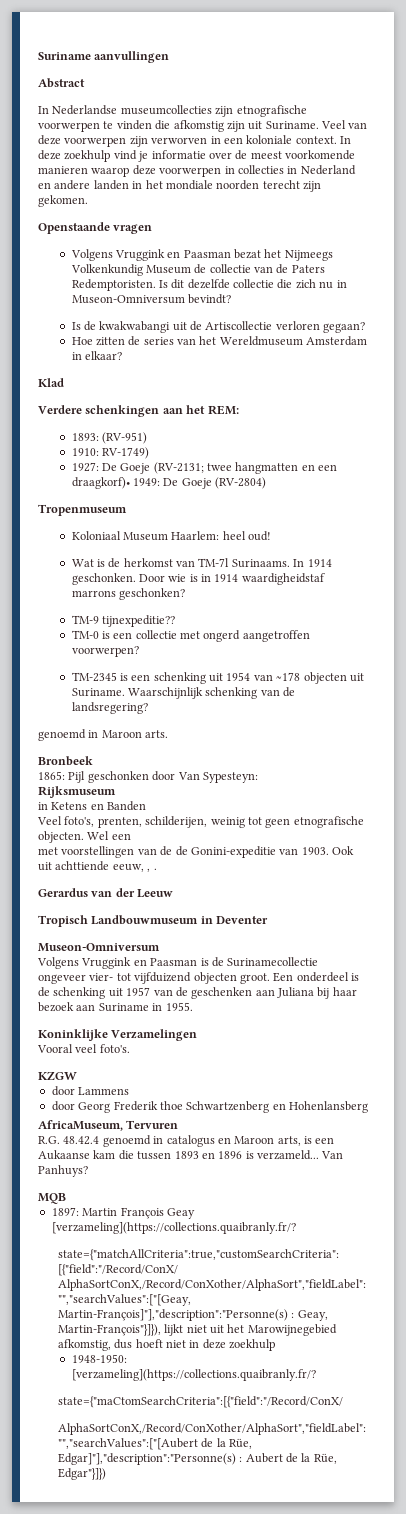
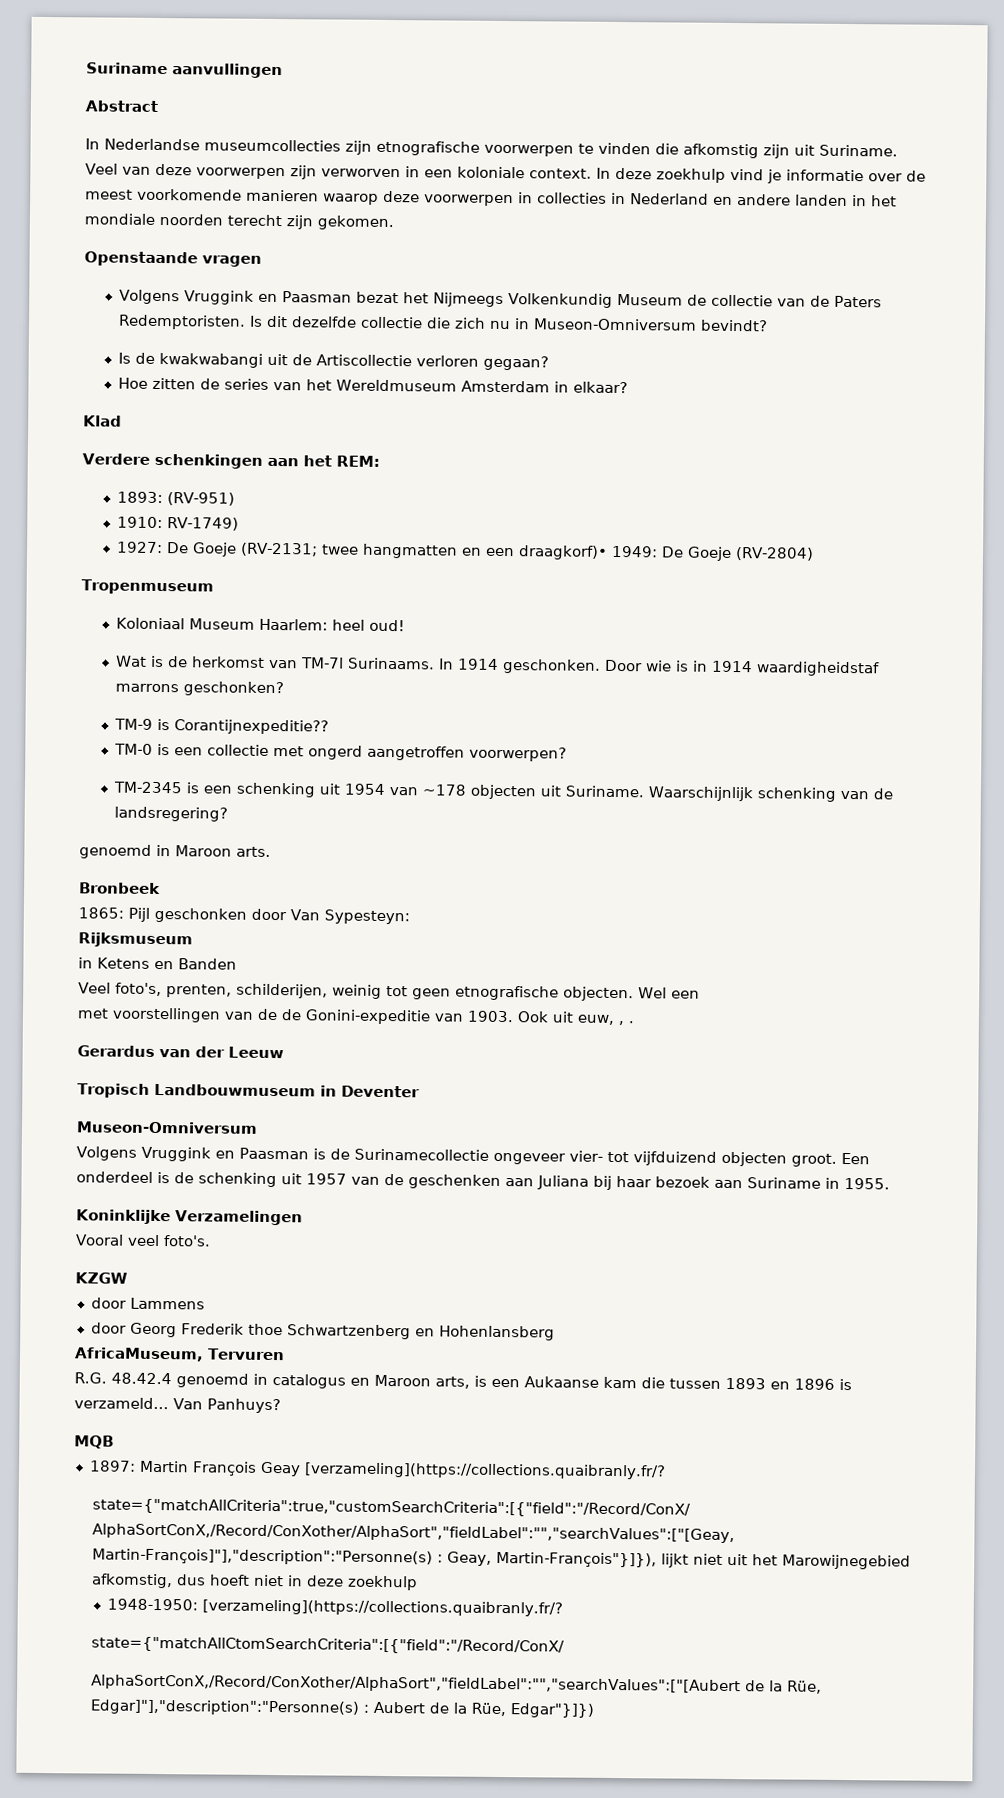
[101,615,175,627] tijnexpeditie?? -> [157,718,330,735] is Corantijnexpeditie??
[55,861,144,872] achttiende eeuw, -> [577,1014,614,1025] euw,
[57,1396,343,1408] state={"maCtomSearchCriteria":[{"field":"/Record/ConX/ -> [91,1636,566,1655] state={"matchAllCtomSearchCriteria":[{"field":"/Record/ConX/

